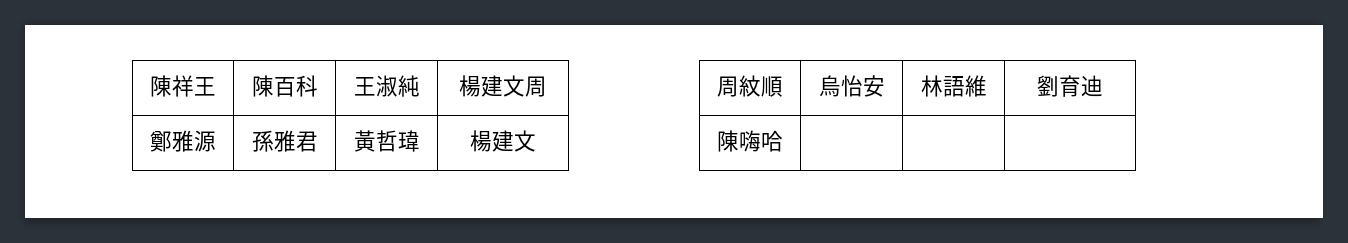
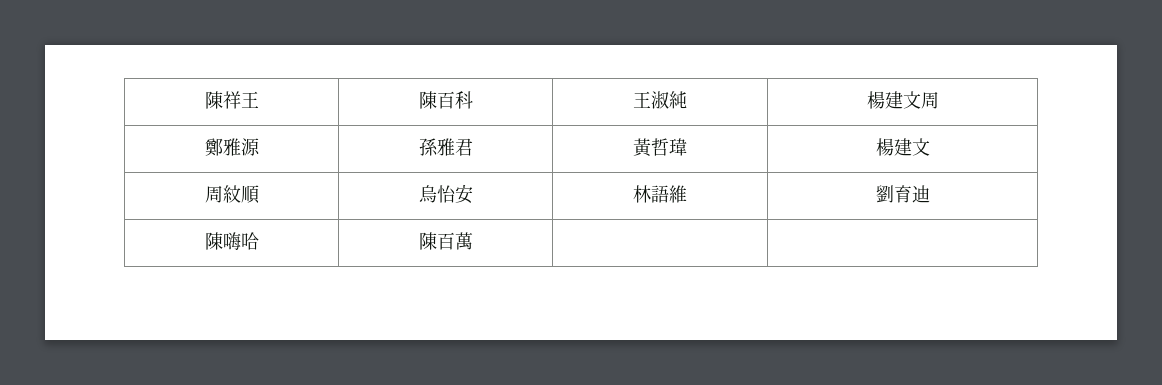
(783, 141) none -> [418,232,473,250] 陳百萬

